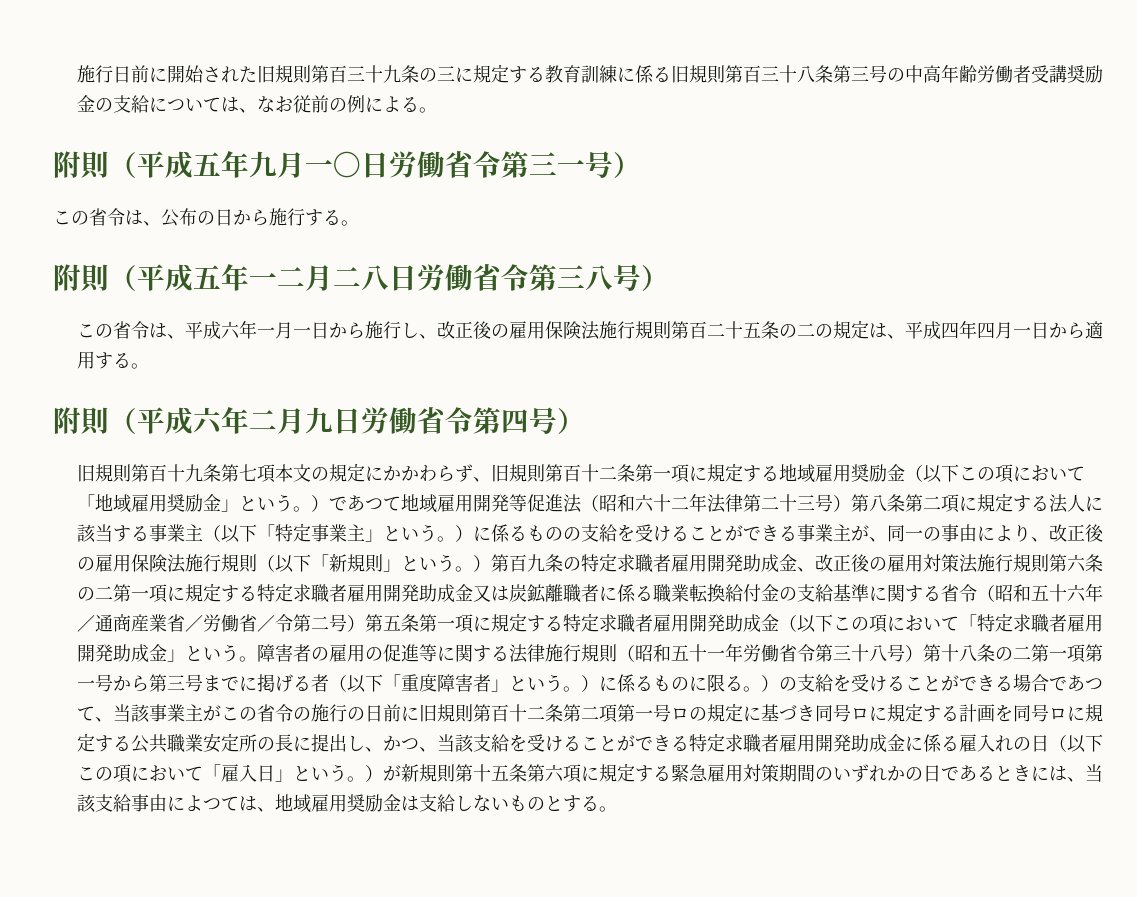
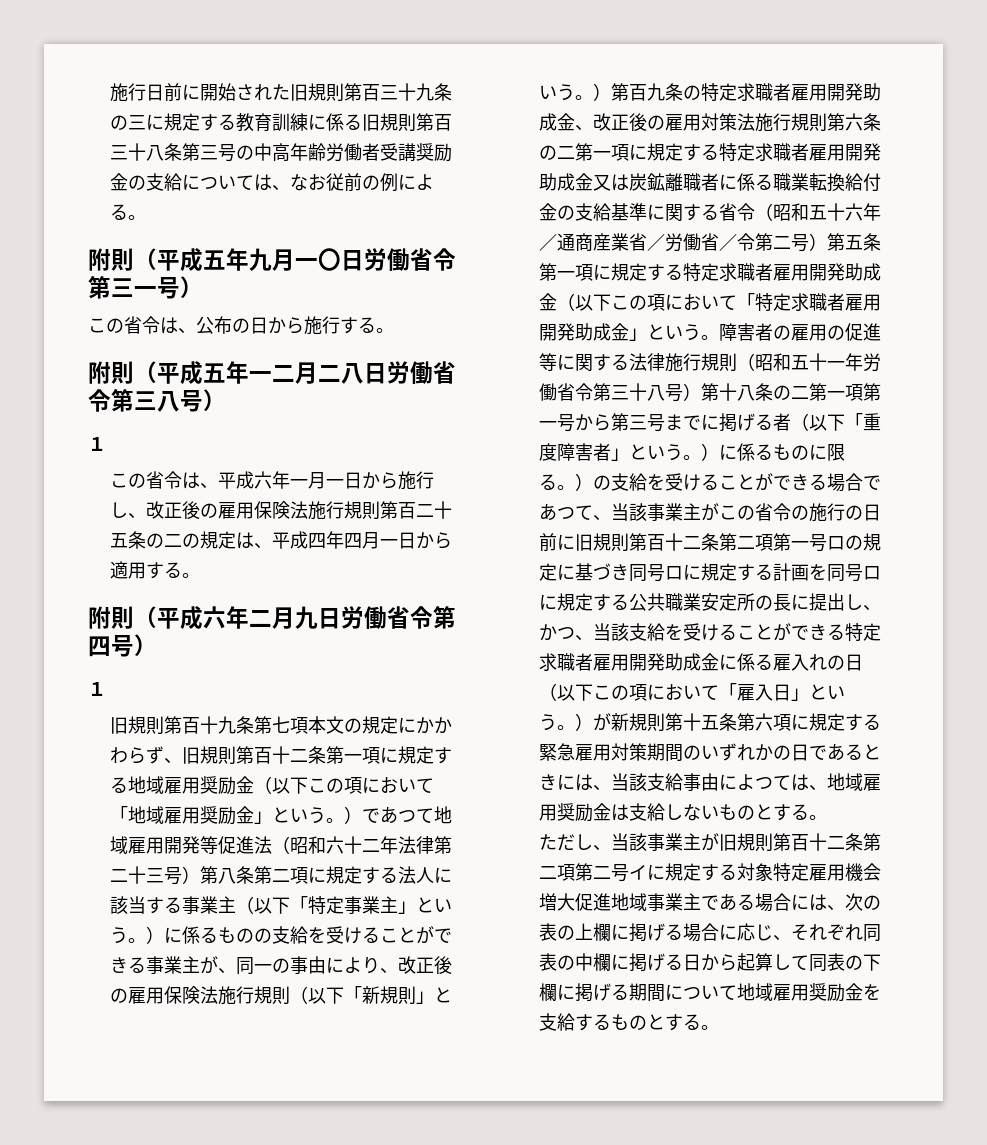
(669, 278) none -> [88,437,106,451] // １
(585, 421) none -> [88,682,106,696] // １
(617, 809) none -> [539,833,882,852] [539,863,882,882] [539,893,882,912] [539,923,882,942] [539,953,882,972] [539,983,882,1002] [539,1013,720,1031] // ただし、当該事業主が旧規則第百十二条第二項第二号イに規定する対象特定雇用機会増大促進地域事業主である場合には、次の表の上欄に掲げる場合に応じ、それぞれ同表の中欄に掲げる日から起算して同表の下欄に掲げる期間について地域雇用奨励金を支給するものとする。

